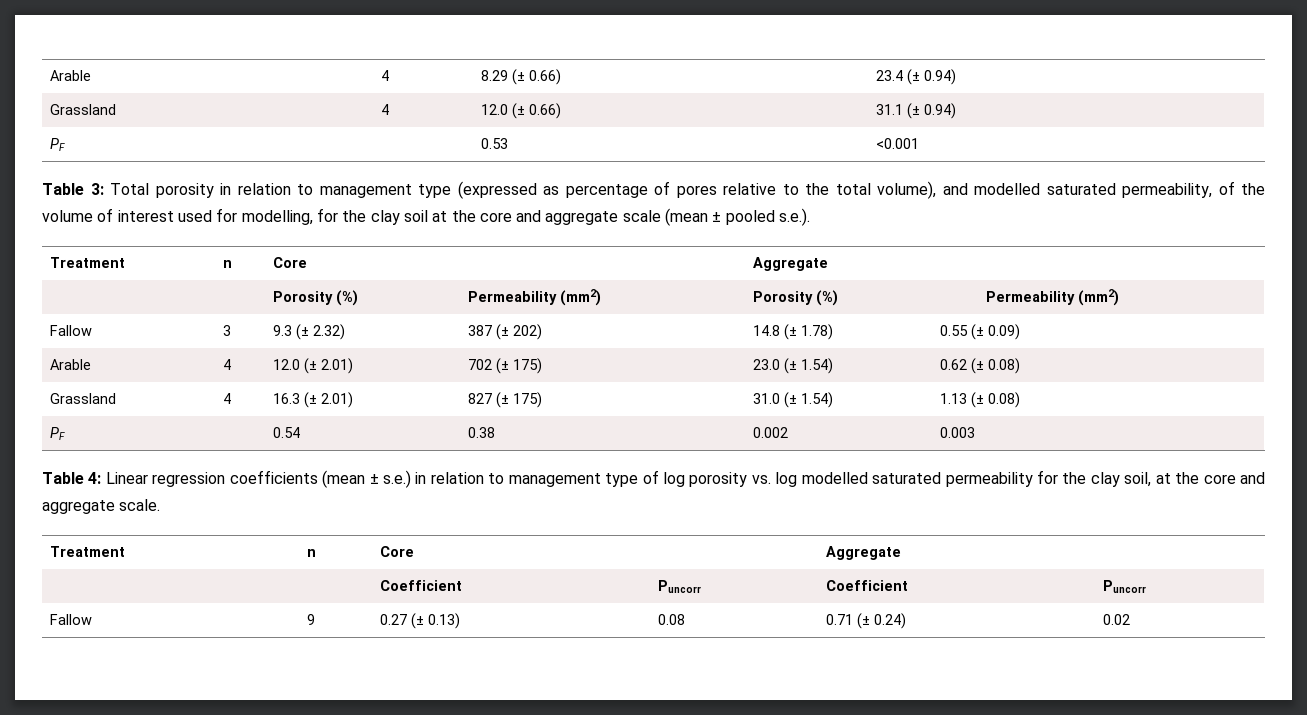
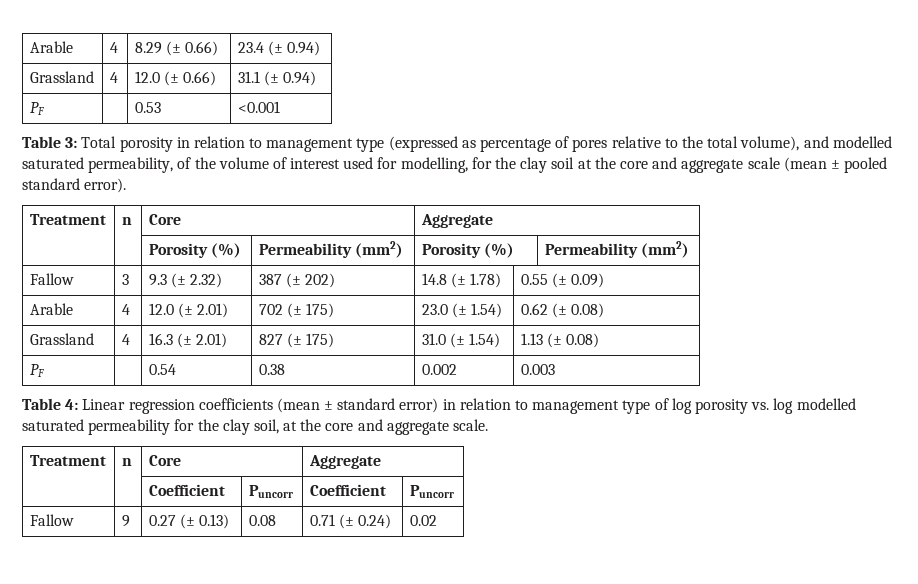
[779,208,811,226] s.e.). -> [22,178,127,193] standard error).
[383,470,411,488] s.e.) -> [337,398,439,413] standard error)

